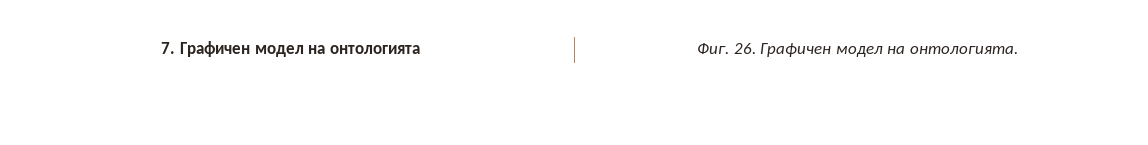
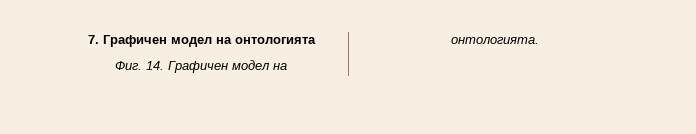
[733,43,756,54] 26. -> [146,61,164,70] 14.

